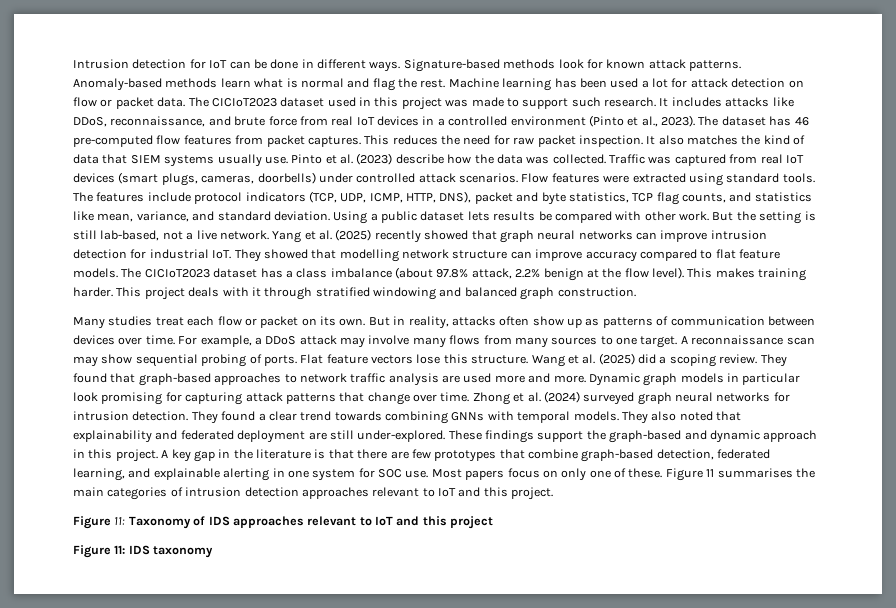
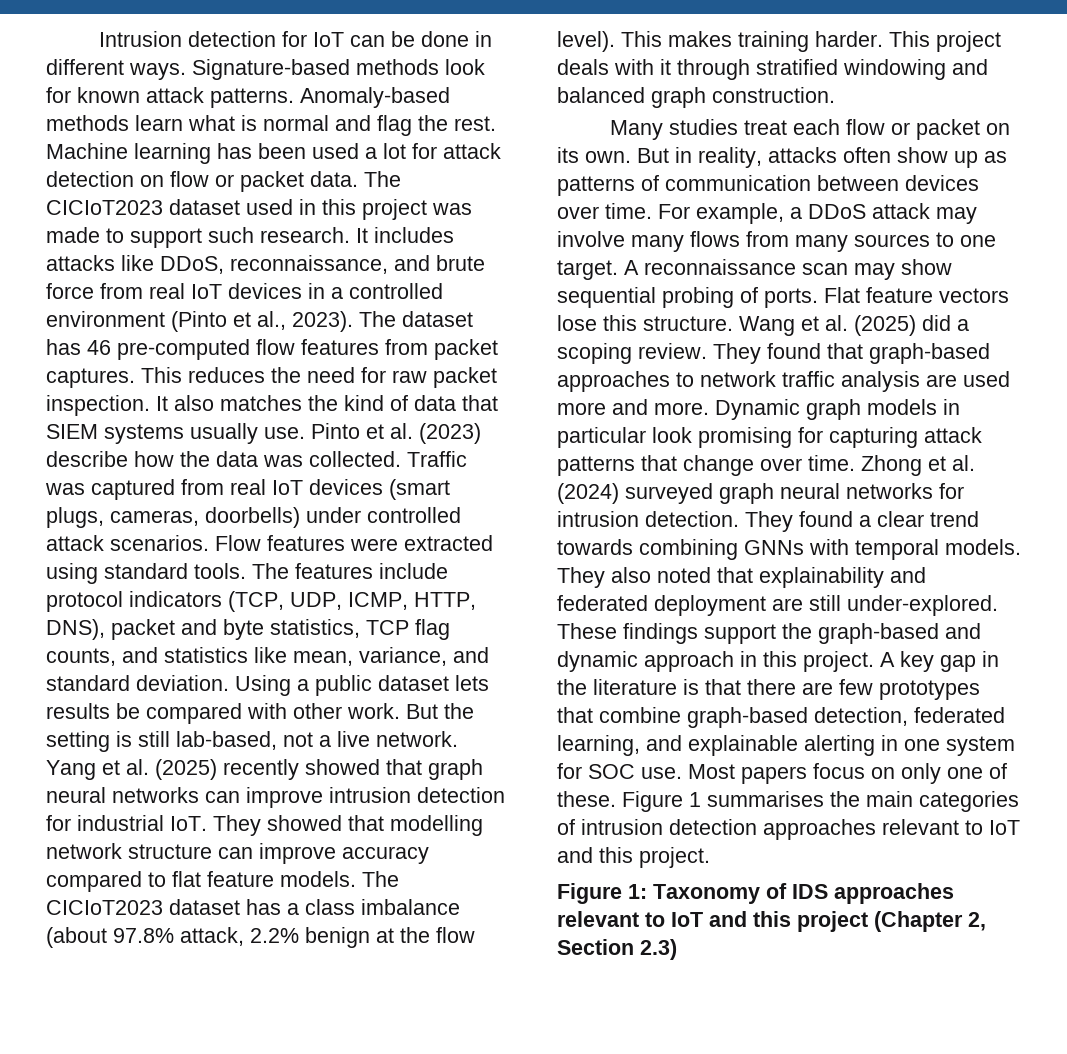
[706,469,715,477] 11 -> [689,792,701,807] 1
[114,517,126,525] 11: -> [628,884,647,899] 1:
[73,545,214,558] // Figure 11: IDS taxonomy -> [874,911,986,932] [557,939,677,960] (Chapter 2, Section 2.3)

